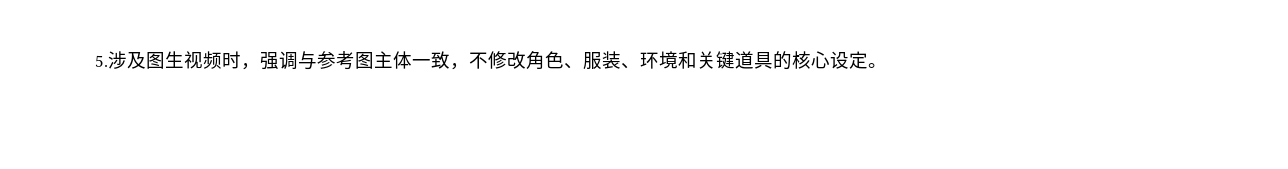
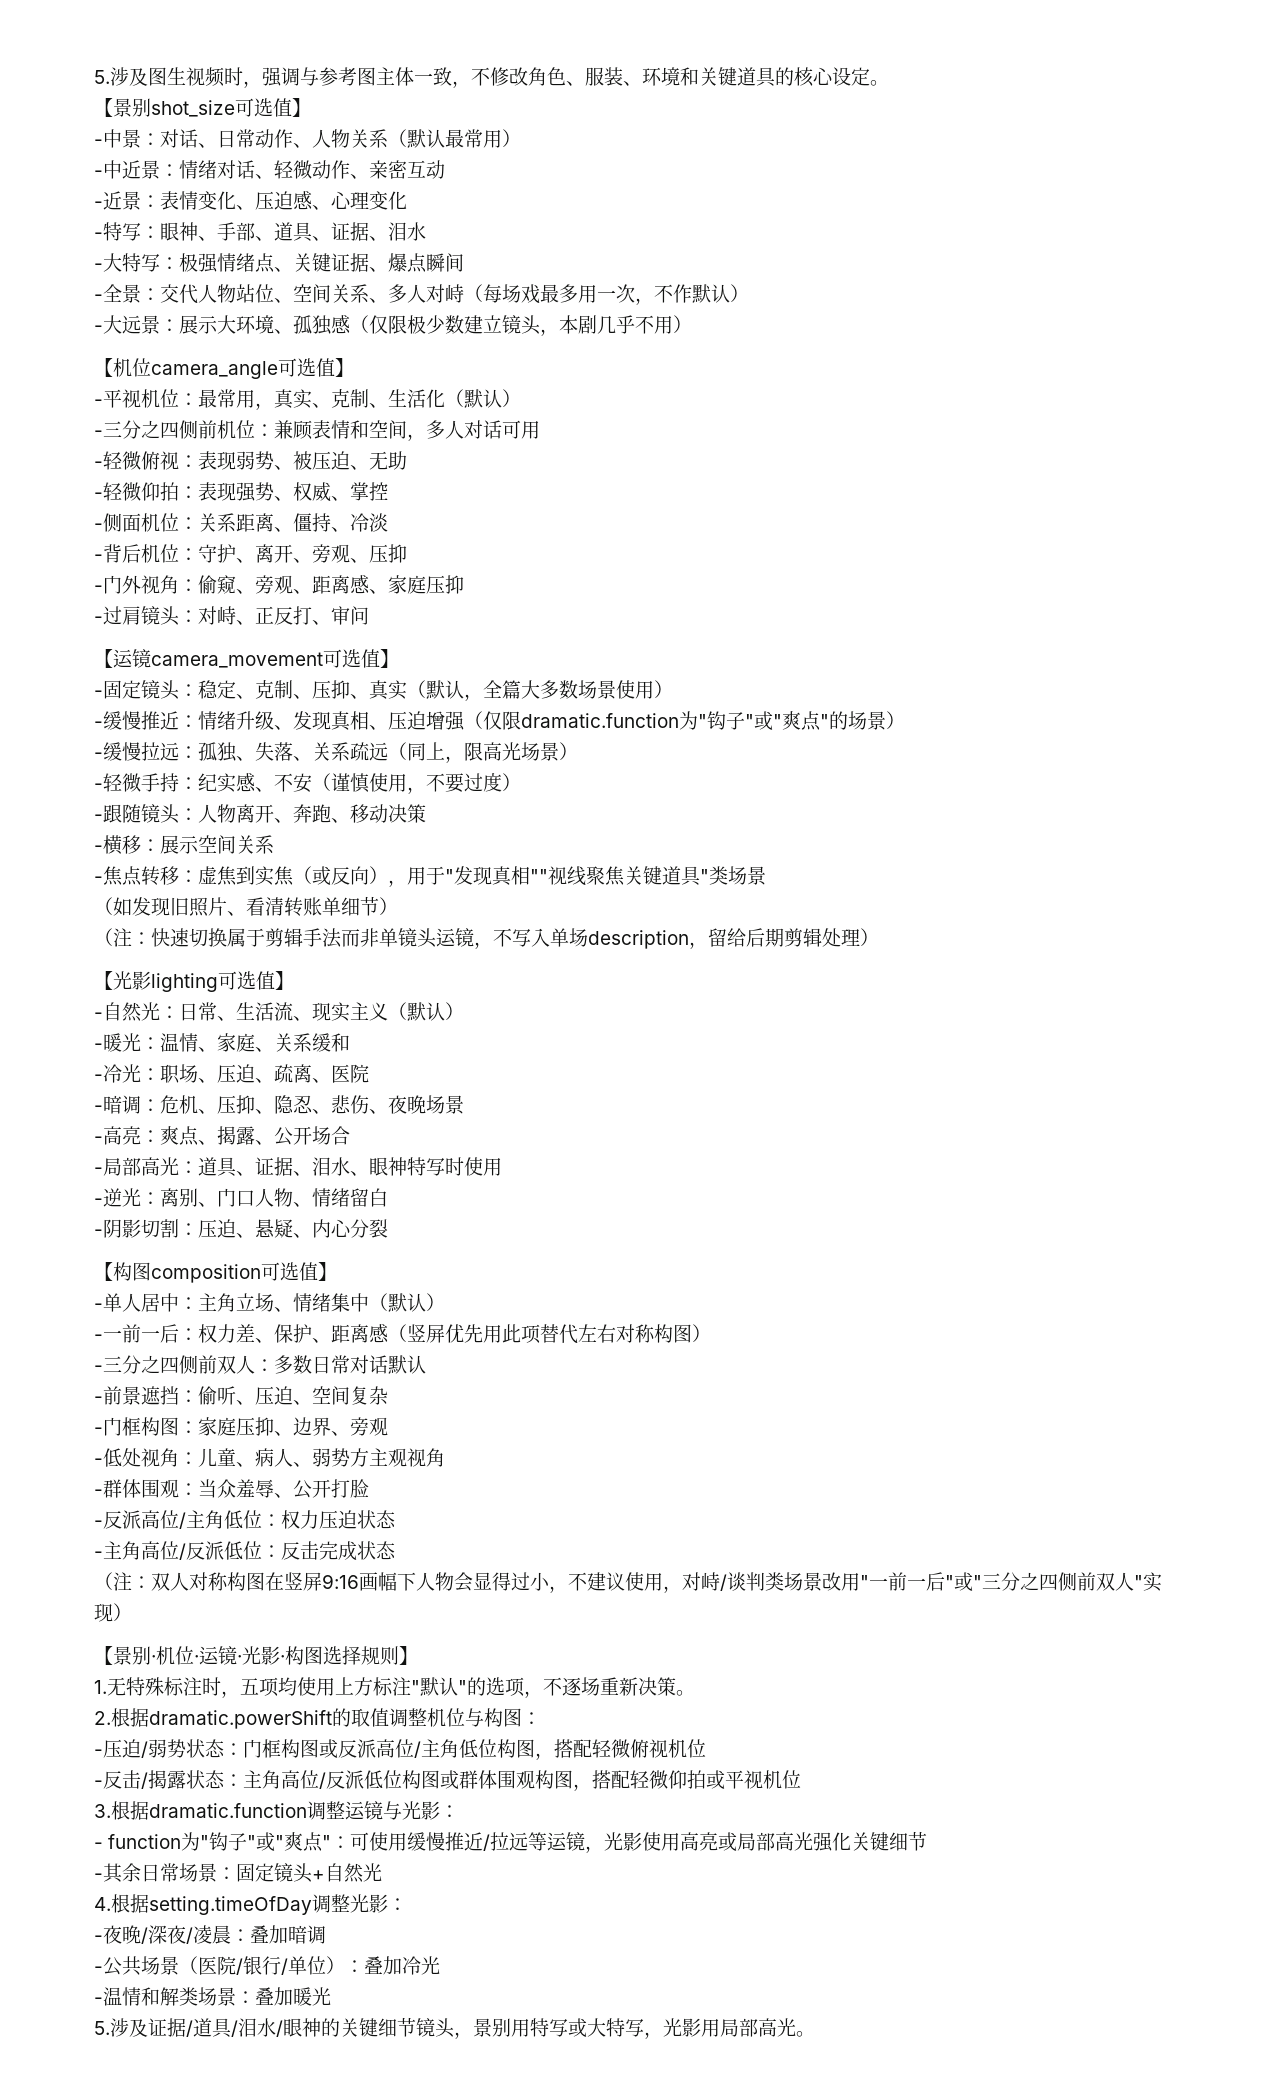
(887, 65) none -> [94,98,311,117] [94,129,521,148] [94,160,445,179] [94,191,407,210] [94,222,426,242] [94,253,464,273] [94,284,749,305] [94,315,692,336] [94,358,354,379] [94,389,521,410] [94,420,540,441] [94,451,407,470] [94,482,388,502] [94,513,388,532] [94,544,407,563] [94,575,464,594] [94,606,369,626] [94,649,399,668] [94,680,673,701] [94,711,905,731] [94,742,578,763] [94,773,521,794] [94,804,426,824] [94,835,274,855] [94,866,766,887] [94,896,398,917] [94,928,879,949] [94,971,294,992] [94,1002,464,1022] [94,1033,350,1052] [94,1064,369,1084] [94,1095,464,1114] [94,1126,350,1146] [94,1157,502,1177] [94,1188,388,1207] [94,1219,388,1238] [94,1262,337,1283] [94,1293,445,1312] [94,1324,711,1344] [94,1355,426,1374] [94,1386,388,1405] [94,1417,388,1436] [94,1448,445,1467] [94,1479,369,1499] [94,1510,396,1529] [94,1541,396,1561] [94,1572,1162,1593] [94,1603,132,1622] [94,1646,418,1665] [94,1677,695,1698] [94,1708,541,1729] [94,1739,706,1760] [94,1770,801,1791] [94,1801,459,1820] [94,1831,928,1853] [94,1863,382,1883] [94,1894,407,1915] [94,1925,326,1944] [94,1956,440,1976] [94,1987,331,2006] [94,2017,815,2039] // 【景别shot_size可选值】 // -中景：对话、日常动作、人物关系（默认最常用） // -中近景：情绪对话、轻微动作、亲密互动 // -近景：表情变化、压迫感、心理变化 // -特写：眼神、手部、道具、证据、泪水 // -大特写：极强情绪点、关键证据、爆点瞬间 // -全景：交代人物站位、空间关系、多人对峙（每场戏最多用一次，不作默认） // -大远景：展示大环境、孤独感（仅限极少数建立镜头，本剧几乎不用） // 【机位camera_angle可选值】 // -平视机位：最常用，真实、克制、生活化（默认） // -三分之四侧前机位：兼顾表情和空间，多人对话可用 // -轻微俯视：表现弱势、被压迫、无助 // -轻微仰拍：表现强势、权威、掌控 // -侧面机位：关系距离、僵持、冷淡 // -背后机位：守护、离开、旁观、压抑 // -门外视角：偷窥、旁观、距离感、家庭压抑 // -过肩镜头：对峙、正反打、审问 // 【运镜camera_movement可选值】 // -固定镜头：稳定、克制、压抑、真实（默认，全篇大多数场景使用） // -缓慢推近：情绪升级、发现真相、压迫增强（仅限dramatic.function为"钩子"或"爽点"的场景） // -缓慢拉远：孤独、失落、关系疏远（同上，限高光场景） // -轻微手持：纪实感、不安（谨慎使用，不要过度） // -跟随镜头：人物离开、奔跑、移动决策 // -横移：展示空间关系 // -焦点转移：虚焦到实焦（或反向），用于"发现真相""视线聚焦关键道具"类场景 // （如发现旧照片、看清转账单细节） // （注：快速切换属于剪辑手法而非单镜头运镜，不写入单场description，留给后期剪辑处理） // 【光影lighting可选值】 // -自然光：日常、生活流、现实主义（默认） // -暖光：温情、家庭、关系缓和 // -冷光：职场、压迫、疏离、医院 // -暗调：危机、压抑、隐忍、悲伤、夜晚场景 // -高亮：爽点、揭露、公开场合 // -局部高光：道具、证据、泪水、眼神特写时使用 // -逆光：离别、门口人物、情绪留白 // -阴影切割：压迫、悬疑、内心分裂 // 【构图composition可选值】 // -单人居中：主角立场、情绪集中（默认） // -一前一后：权力差、保护、距离感（竖屏优先用此项替代左右对称构图） // -三分之四侧前双人：多数日常对话默认 // -前景遮挡：偷听、压迫、空间复杂 // -门框构图：家庭压抑、边界、旁观 // -低处视角：儿童、病人、弱势方主观视角 // -群体围观：当众羞辱、公开打脸 // -反派高位/主角低位：权力压迫状态 // -主角高位/反派低位：反击完成状态 // （注：双人对称构图在竖屏9:16画幅下人物会显得过小，不建议使用，对峙/谈判类场景改用"一前一后"或"三分之四侧前双人"实现） // 【景别·机位·运镜·光影·构图选择规则】 // 1.无特殊标注时，五项均使用上方标注"默认"的选项，不逐场重新决策。 // 2.根据dramatic.powerShift的取值调整机位与构图： // -压迫/弱势状态：门框构图或反派高位/主角低位构图，搭配轻微俯视机位 // -反击/揭露状态：主角高位/反派低位构图或群体围观构图，搭配轻微仰拍或平视机位 // 3.根据dramatic.function调整运镜与光影： // - function为"钩子"或"爽点"：可使用缓慢推近/拉远等运镜，光影使用高亮或局部高光强化关键细节 // -其余日常场景：固定镜头+自然光 // 4.根据setting.timeOfDay调整光影： // -夜晚/深夜/凌晨：叠加暗调 // -公共场景（医院/银行/单位）：叠加冷光 // -温情和解类场景：叠加暖光 // 5.涉及证据/道具/泪水/眼神的关键细节镜头，景别用特写或大特写，光影用局部高光。

